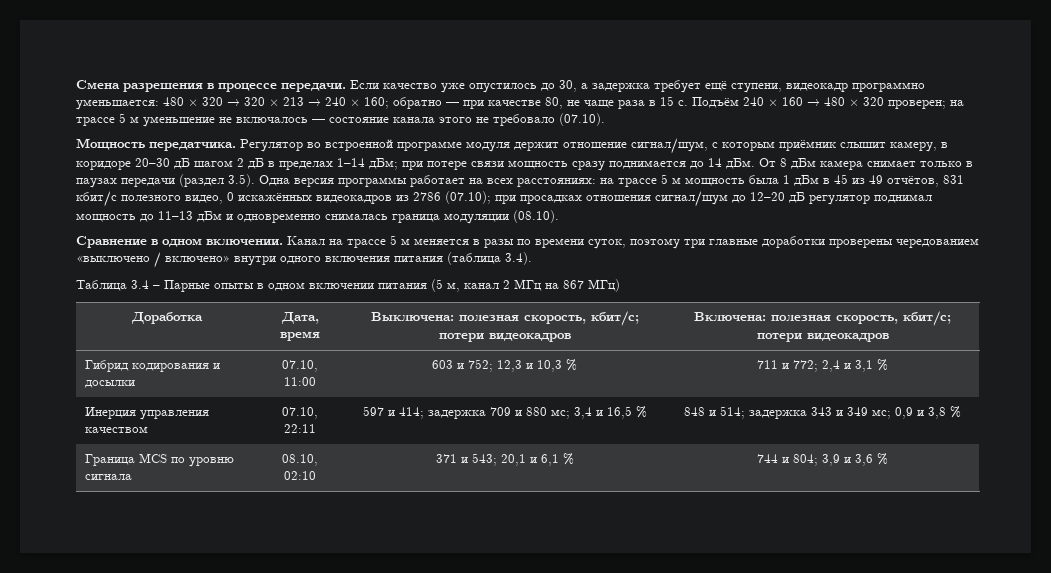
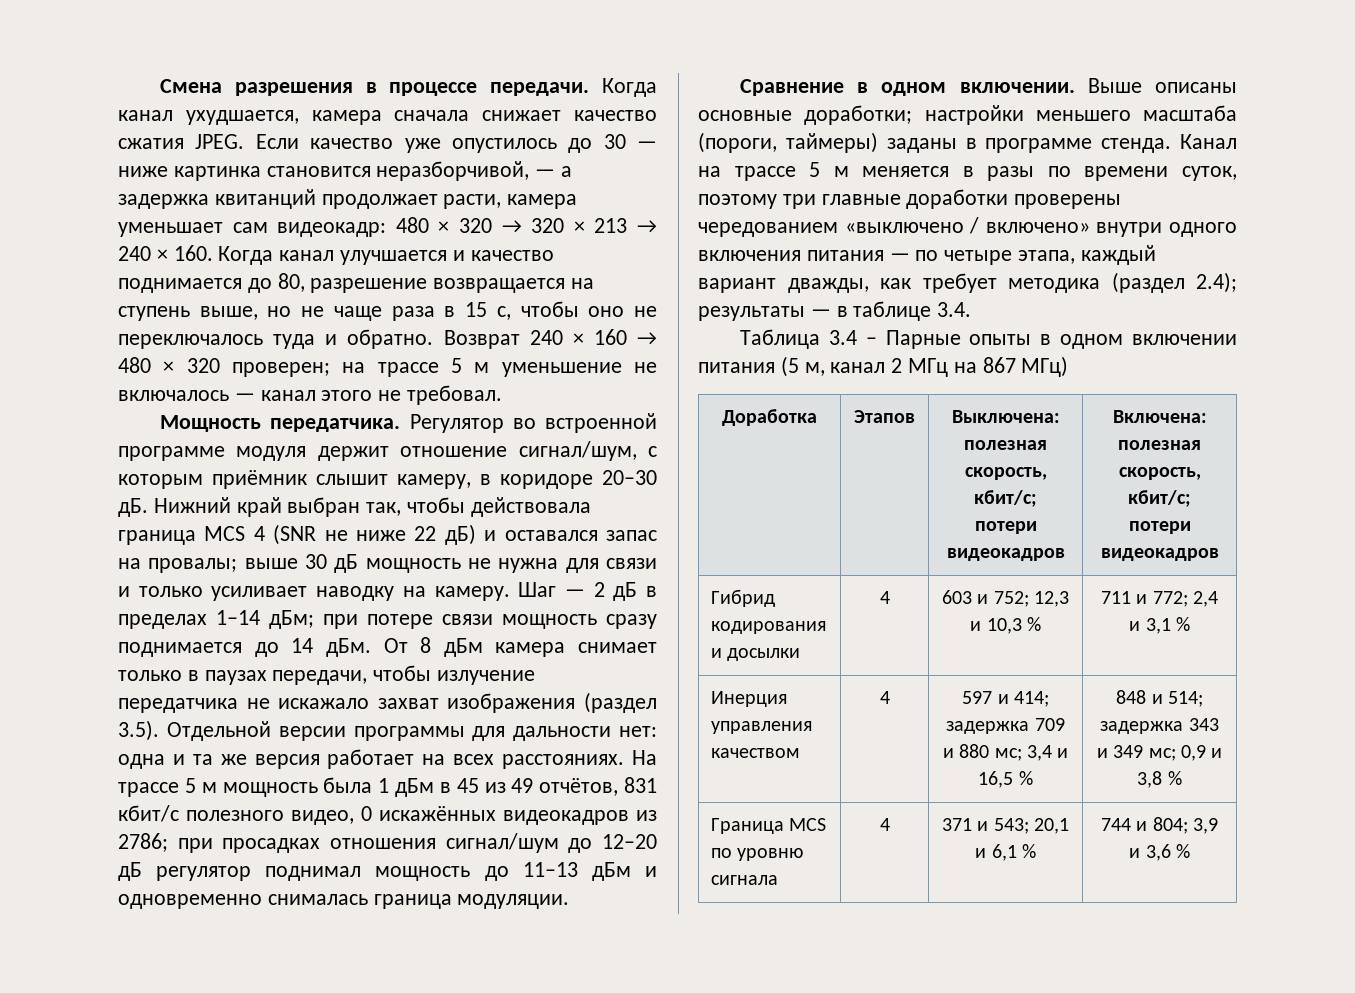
(346, 87) none -> [601,78,657,97] [118,110,657,125] [118,134,245,149] Когда канал ухудшается, камера сначала снижает качество сжатия JPEG.
[559,80,925,93] [76,99,159,110] 30, а задержка требует ещё ступени, видеокадр программно уменьшается: -> [603,134,657,149] [118,161,573,181] [118,189,578,209] [118,222,387,237] 30 — ниже картинка становится неразборчивой, — а задержка квитанций продолжает расти, камера уменьшает сам видеокадр:
[364,97,563,109] 160; обратно — при качестве 80, -> [173,245,554,265] [118,273,595,293] [118,306,292,321] 160. Когда канал улучшается и качество поднимается до 80, разрешение возвращается на ступень выше, но
[678,97,739,108] с. Подъём -> [496,301,658,320] [118,329,520,349] с, чтобы оно не переключалось туда и обратно. Возврат
[329,113,605,126] состояние канала этого не требовало (07.10). -> [260,385,503,405] канал этого не требовал.
[174,158,233,169] дБ шагом -> [118,497,591,517] [118,524,657,545] [118,554,657,573] [118,582,585,601] дБ. Нижний край выбран так, чтобы действовала граница MCS 4 (SNR не ниже 22 дБ) и оставался запас на провалы; выше 30 дБ мощность не нужна для связи и только усиливает наводку на камеру. Шаг —
[121,174,407,187] передачи (раздел 3.5). Одна версия программы -> [272,665,536,685] [118,692,657,713] [118,720,657,741] [118,754,320,769] передачи, чтобы излучение передатчика не искажало захват изображения (раздел 3.5). Отдельной версии программы для дальности нет: одна и та же версия
[517,178,614,187] расстояниях: на -> [502,750,658,769] расстояниях. На
[413,191,491,204] 2786 (07.10); -> [118,833,168,852] 2786;
[444,210,559,224] модуляции (08.10). -> [457,894,570,909] модуляции.
(283, 242) none -> [1087,78,1237,93] [698,105,1237,125] [698,132,1172,153] Выше описаны основные доработки; настройки меньшего масштаба (пороги, таймеры) заданы в программе стенда.
[447,252,532,265] (таблица 3.4). -> [889,245,1156,265] [698,272,1237,293] [698,301,972,321] — по четыре этапа, каждый вариант дважды, как требует методика (раздел 2.4); результаты — в таблице 3.4.
[280,312,319,324] [280,331,320,341] Дата, время -> [854,410,915,423] Этапов
[282,360,318,372] [284,377,316,386] 07.10, 11:00 -> [879,591,890,604] 4
[282,407,318,419] [284,424,316,433] 07.10, 22:11 -> [879,691,890,704] 4
[282,454,318,466] [284,471,316,480] 08.10, 02:10 -> [879,818,890,831] 4

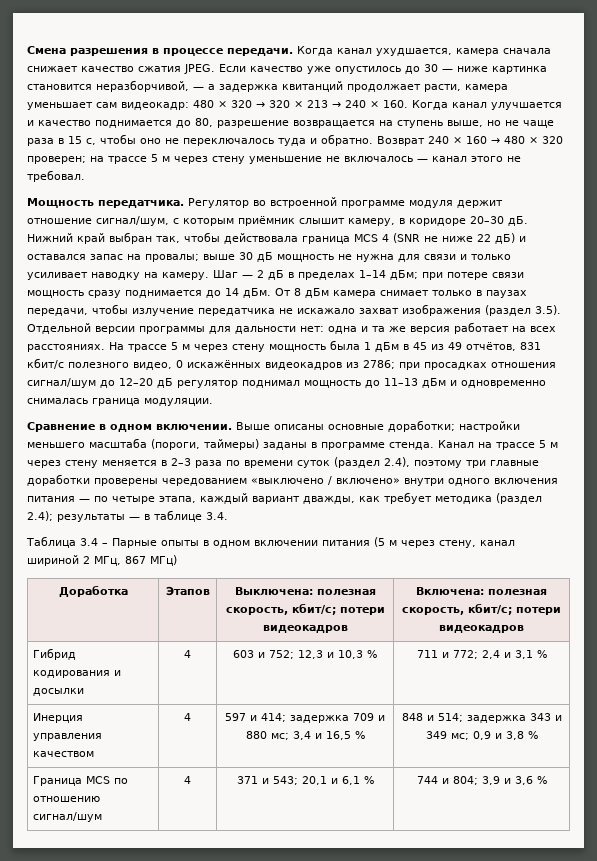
(490, 367) none -> [174,156,245,164] через стену
(217, 787) none -> [194,344,265,352] через стену
[862,166,1237,181] меняется в разы по времени суток, -> [27,457,410,468] через стену меняется в 2–3 раза по времени суток (раздел 2.4),
[804,358,977,377] м, канал 2 МГц на -> [389,540,515,548] [27,555,121,566] м через стену, канал шириной 2 МГц,
[737,848,804,861] [711,875,779,885] уровню сигнала -> [33,796,101,802] [33,812,103,822] отношению сигнал/шум

